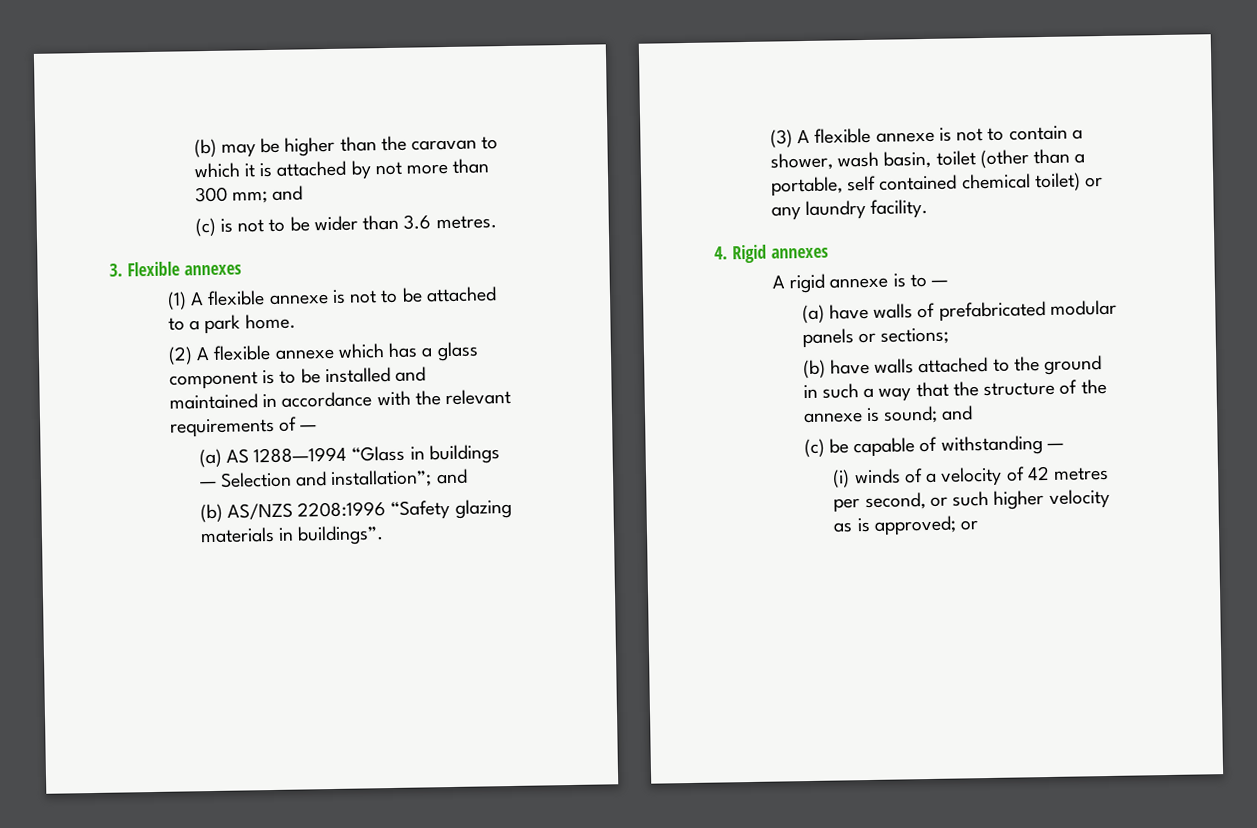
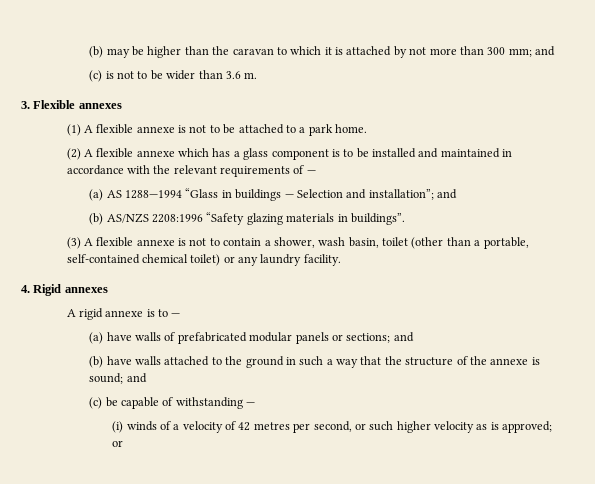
[435,215,497,230] metres. -> [244,72,258,79] m.
[846,174,958,192] self contained -> [66,254,140,264] self-contained
(950, 336) none -> [393,332,414,342] and

